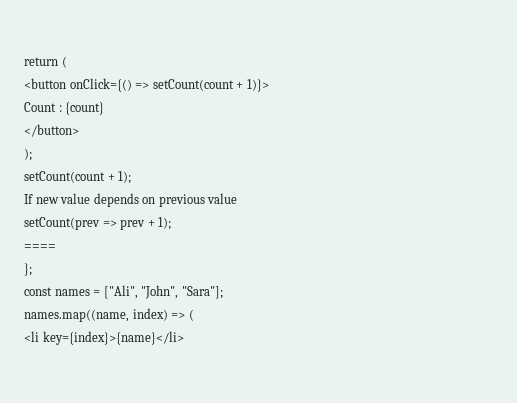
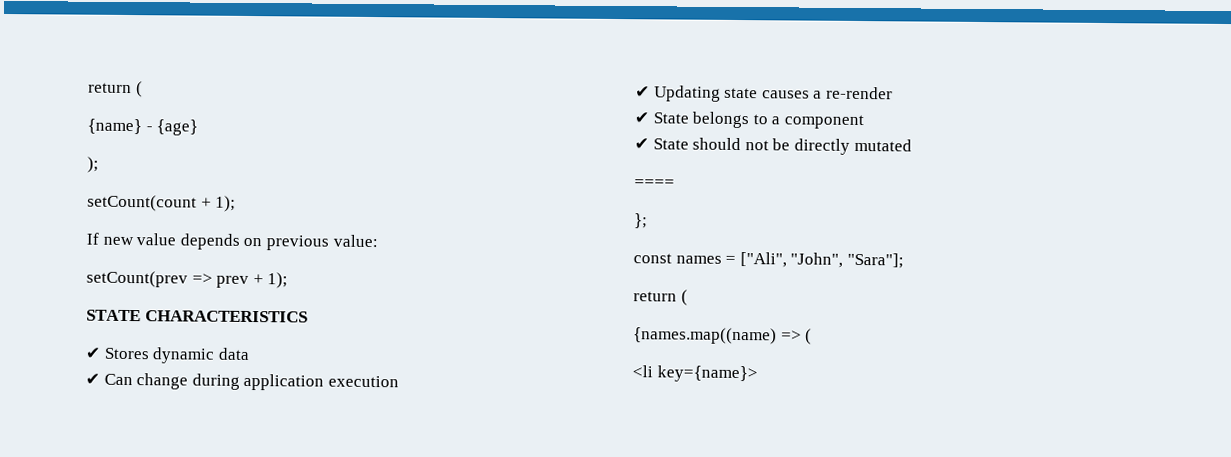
[24,56,67,68] [24,78,269,92] [24,102,105,115] [24,124,79,137] return ( // <button onClick={() => setCount(count + 1)}> // Count : {count} // </button> -> [88,81,143,98] [87,118,199,136] return ( // {name} - {age}
[207,193,238,204] value -> [332,234,378,248] value:
(172, 223) none -> [86,309,308,323] [85,347,250,364] [85,373,399,391] [635,85,893,102] [634,111,864,130] [634,137,912,155] // STATE CHARACTERISTICS // ✔ Stores dynamic data // ✔ Can change during application execution // ✔ Updating state causes a re-render // ✔ State belongs to a component // ✔ State should not be directly mutated
[24,308,168,322] names.map((name, index) -> [633,289,688,306] [633,327,777,345] return ( // {names.map((name)
[42,331,184,345] key={index}>{name}</li> -> [656,365,758,383] key={name}>

